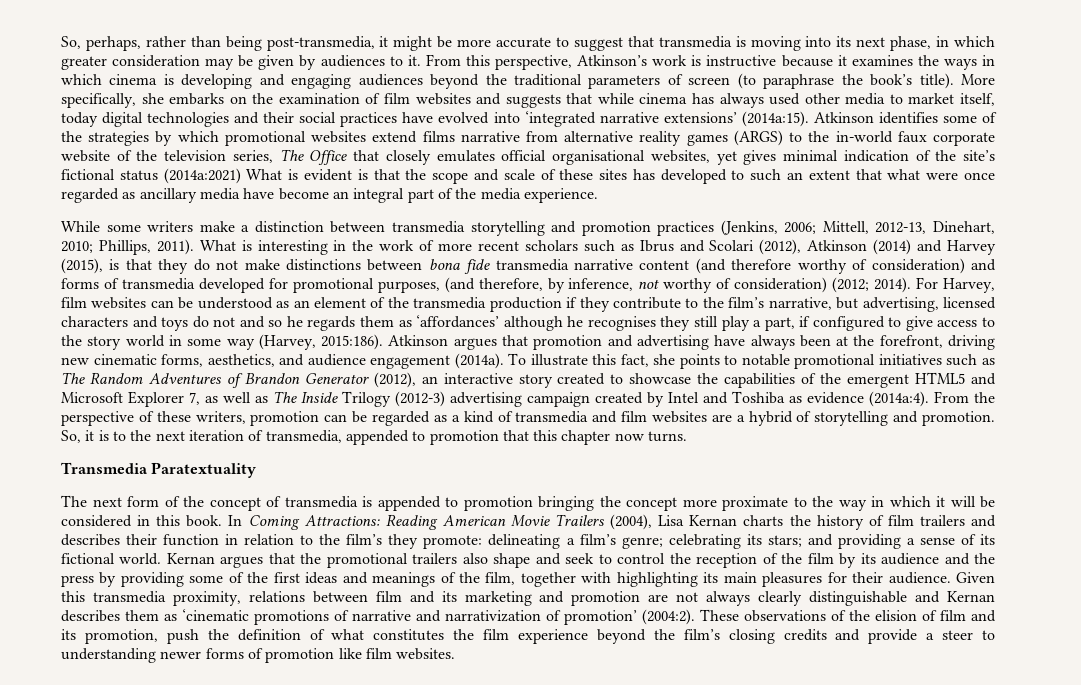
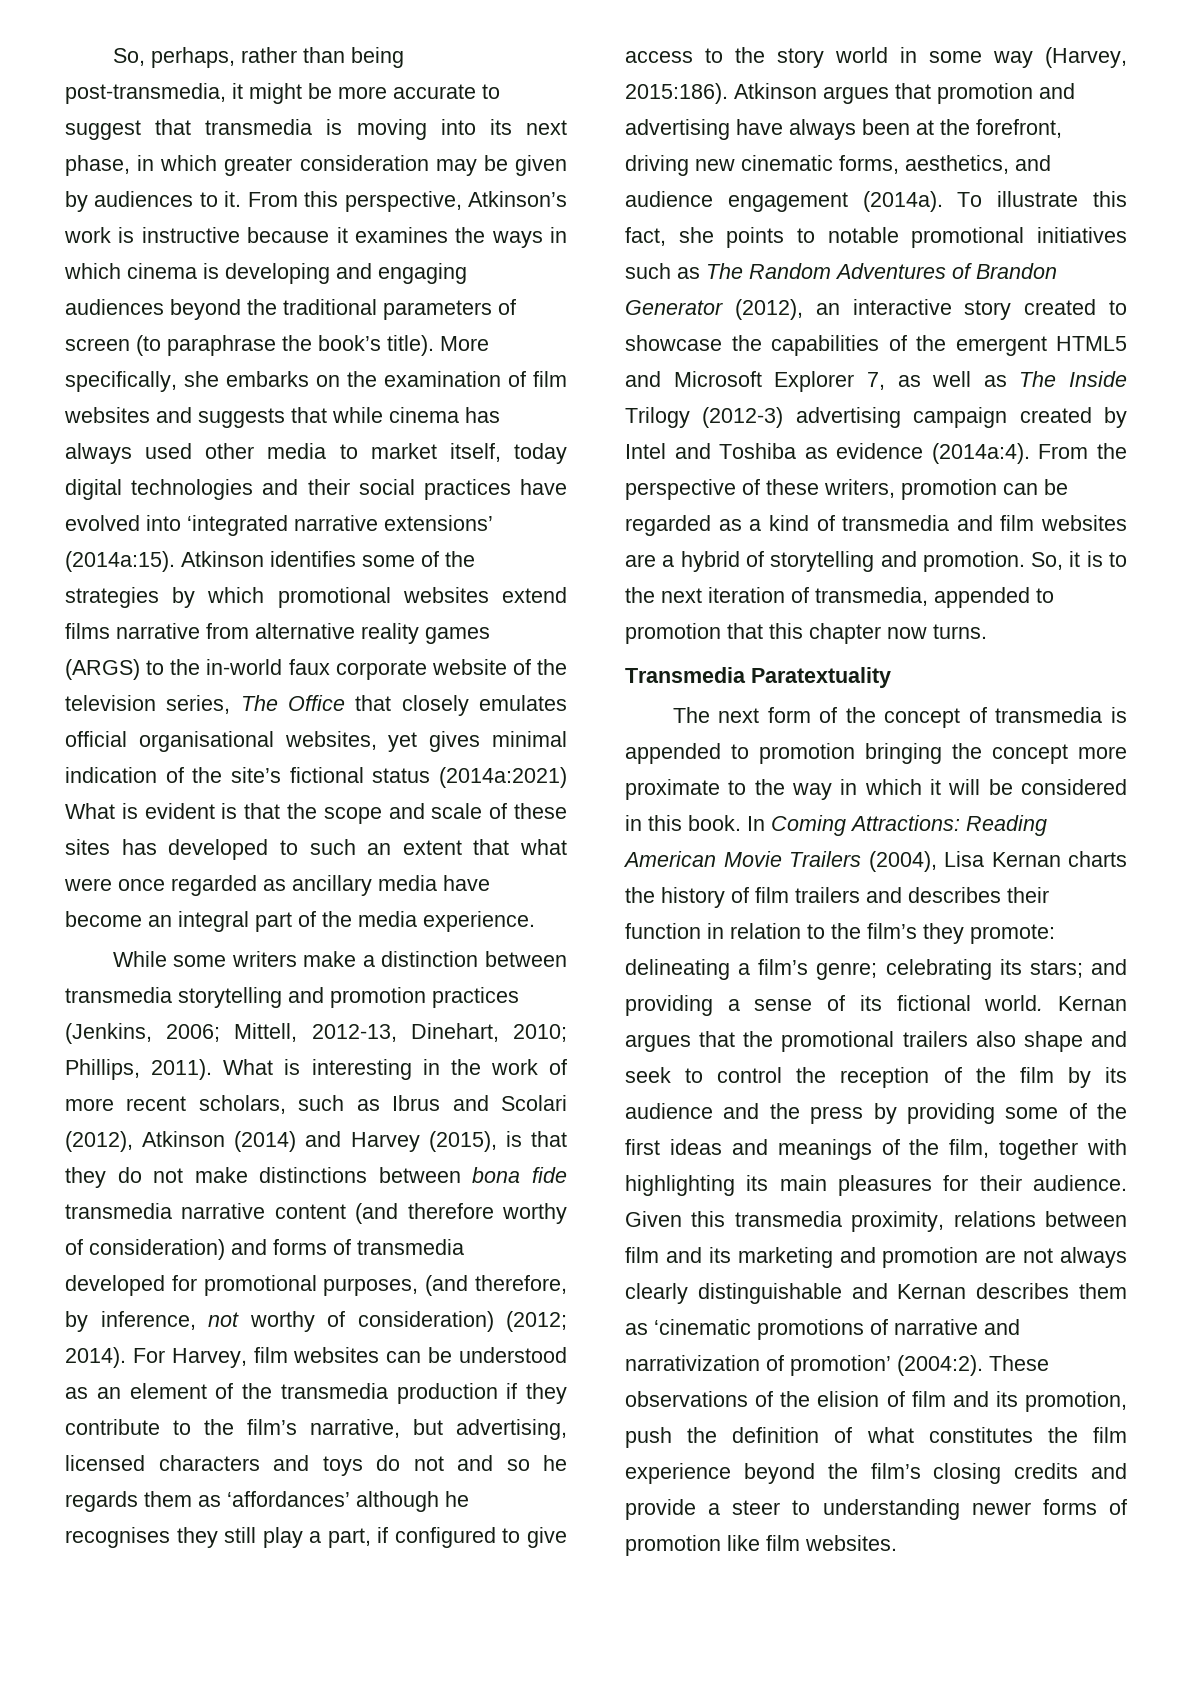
[524,240,578,251] scholars -> [198,1095,286,1114] scholars,

